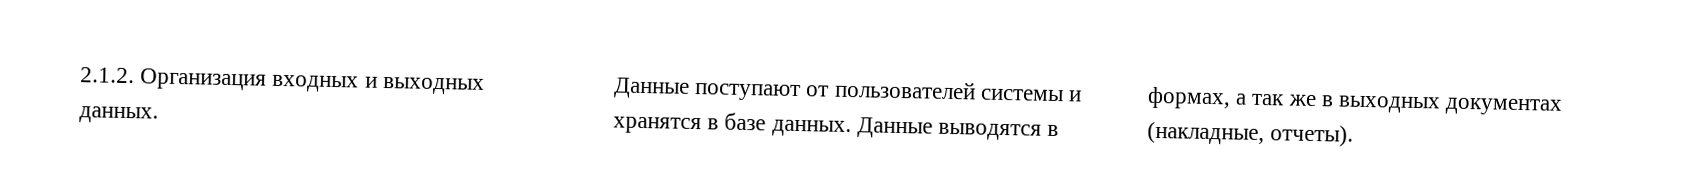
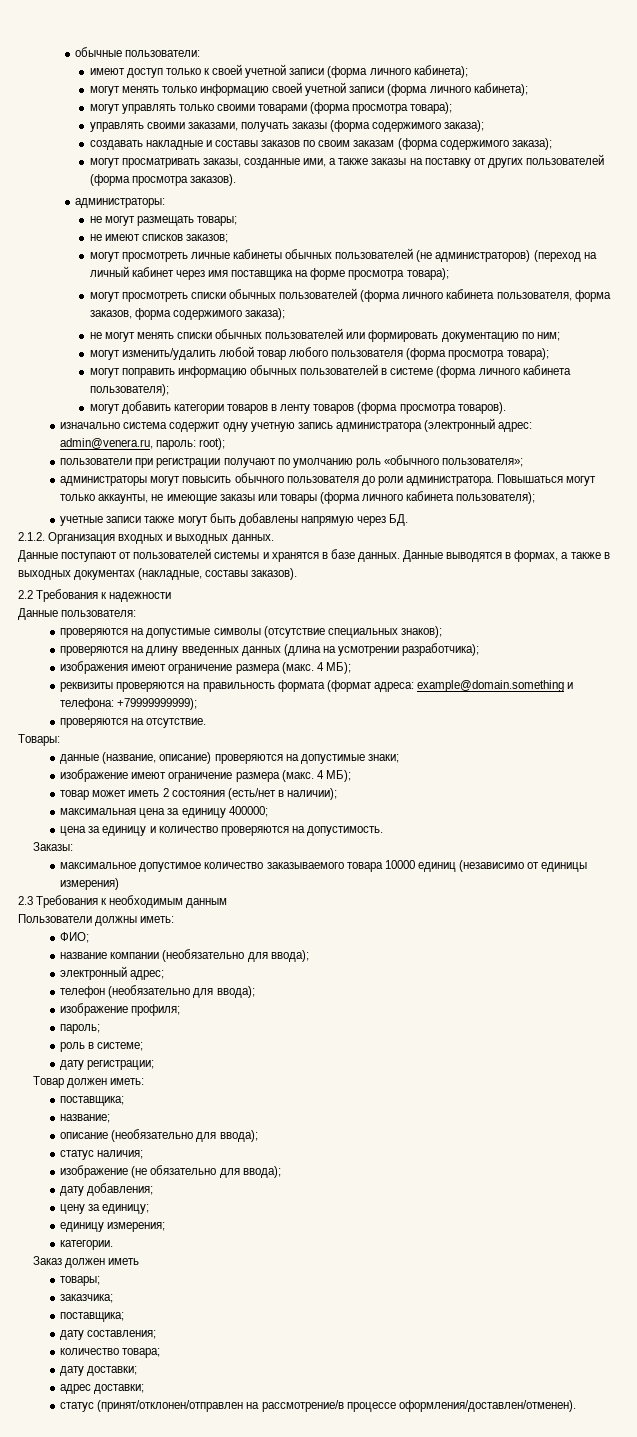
(80, 75) none -> [74,47,201,57] [89,64,468,78] [89,82,528,96] [89,102,453,114] [89,120,485,132] [89,138,552,150] [89,154,605,168] [89,174,236,186] [74,198,165,208] [89,216,238,226] [89,234,229,243] [89,248,597,262] [89,266,449,280] [89,288,611,302] [89,308,286,320] [89,328,560,342] [89,346,549,360] [89,364,571,378] [89,384,169,396] [89,401,506,414] [60,418,533,432] [60,438,226,450] [60,455,524,468] [60,473,597,486] [60,491,536,504] [60,513,409,526] обычные пользователи: // имеют доступ только к своей учетной записи (форма личного кабинета); // могут менять только информацию своей учетной записи (форма личного кабинета); // могут управлять только своими товарами (форма просмотра товара); // управлять своими заказами, получать заказы (форма содержимого заказа); // создавать накладные и составы заказов по своим заказам (форма содержимого заказа); // могут просматривать заказы, созданные ими, а также заказы на поставку от других пользователей (форма просмотра заказов). // администраторы: // не могут размещать товары; // не имеют списков заказов; // могут просмотреть личные кабинеты обычных пользователей (не администраторов) (переход на личный кабинет через имя поставщика на форме просмотра товара); // могут просмотреть списки обычных пользователей (форма личного кабинета пользователя, форма заказов, форма содержимого заказа); // не могут менять списки обычных пользователей или формировать документацию по ним; // могут изменить/удалить любой товар любого пользователя (форма просмотра товара); // могут поправить информацию обычных пользователей в системе (форма личного кабинета пользователя); // могут добавить категории товаров в ленту товаров (форма просмотра товаров). // изначально система содержит одну учетную запись администратора (электронный адрес: admin@venera.ru, пароль: root); // пользователи при регистрации получают по умолчанию роль «обычного пользователя»; // администраторы могут повысить обычного пользователя до роли администратора. Повышаться могут только аккаунты, не имеющие заказы или товары (форма личного кабинета пользователя); // учетные записи также могут быть добавлены напрямую через БД. //
[1251,93,1317,107] так же -> [570,552,601,559] также
[1270,124,1355,147] отчеты). -> [205,568,298,580] [18,589,172,602] [18,608,137,620] [60,626,442,638] [60,643,480,656] [60,661,351,674] [60,680,574,692] [60,698,198,710] [60,718,207,728] [18,734,60,746] [60,752,399,764] [60,769,351,782] [60,788,337,800] [60,806,268,818] [60,826,383,836] [32,842,73,851] [60,860,588,872] [60,878,120,890] [18,895,228,908] [18,914,175,926] [60,932,90,943] [60,949,309,962] [60,966,165,980] [60,985,255,998] [60,1003,181,1016] [60,1024,101,1034] [60,1042,144,1052] [60,1060,155,1070] [32,1076,144,1088] [60,1096,125,1106] [60,1114,111,1123] [60,1129,258,1142] [60,1150,144,1160] [60,1165,281,1178] [60,1183,154,1196] [60,1204,150,1214] [60,1222,166,1232] [60,1240,114,1250] [32,1256,139,1268] [60,1276,101,1286] [60,1294,114,1303] [60,1312,125,1322] [60,1330,157,1340] [60,1348,161,1358] [60,1366,138,1376] [60,1384,145,1394] [60,1400,576,1412] составы заказов). // 2.2 Требования к надежности // Данные пользователя: // проверяются на допустимые символы (отсутствие специальных знаков); // проверяются на длину введенных данных (длина на усмотрении разработчика); // изображения имеют ограничение размера (макс. 4 МБ); // реквизиты проверяются на правильность формата (формат адреса: example@domain.something и телефона: +79999999999); // проверяются на отсутствие. // Товары: // данные (название, описание) проверяются на допустимые знаки; // изображение имеют ограничение размера (макс. 4 МБ); // товар может иметь 2 состояния (есть/нет в наличии); // максимальная цена за единицу 400000; // цена за единицу и количество проверяются на допустимость. // Заказы: // максимальное допустимое количество заказываемого товара 10000 единиц (независимо от единицы измерения) // 2.3 Требования к необходимым данным // Пользователи должны иметь: // ФИО; // название компании (необязательно для ввода); // электронный адрес; // телефон (необязательно для ввода); // изображение профиля; // пароль; // роль в системе; // дату регистрации; // Товар должен иметь: // поставщика; // название; // описание (необязательно для ввода); // статус наличия; // изображение (не обязательно для ввода); // дату добавления; // цену за единицу; // единицу измерения; // категории. // Заказ должен иметь // товары; // заказчика; // поставщика; // дату составления; // количество товара; // дату доставки; // адрес доставки; // статус (принят/отклонен/отправлен на рассмотрение/в процессе оформления/доставлен/отменен).

